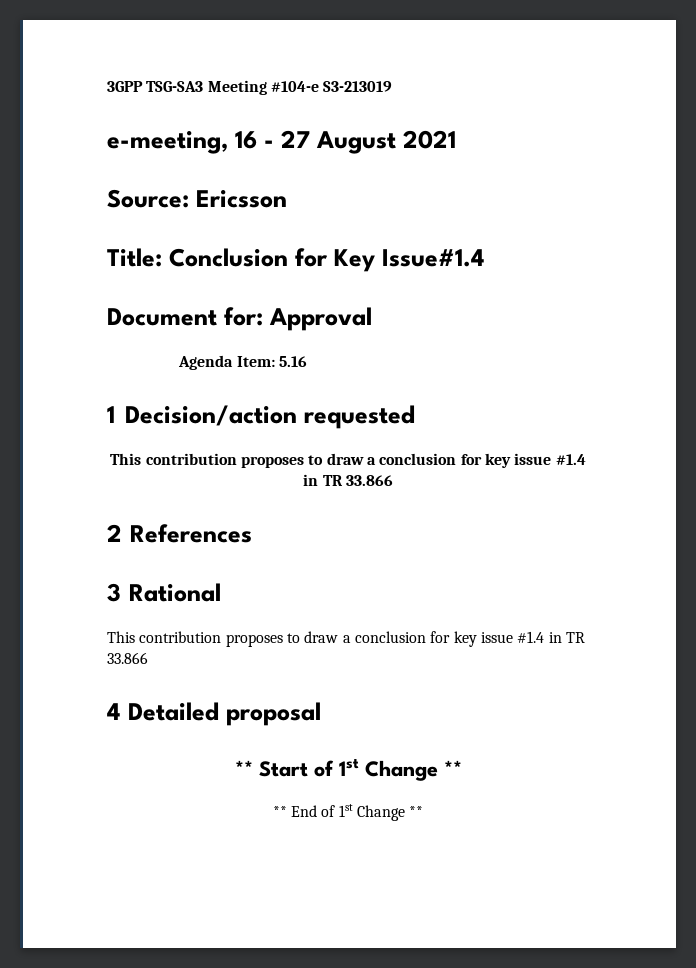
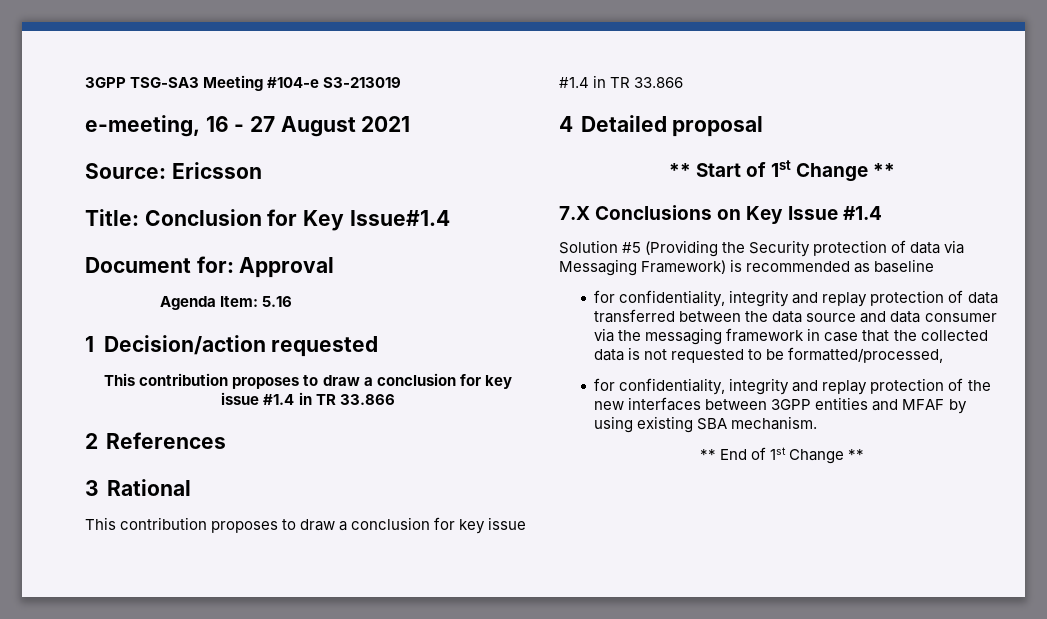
(462, 768) none -> [559,205,882,224] [559,240,965,257] [559,259,935,276] [594,290,998,307] [594,309,997,323] [594,328,988,345] [594,347,944,363] [594,378,991,395] [594,397,967,414] [594,416,818,433] // 7.X Conclusions on Key Issue #1.4 // Solution #5 (Providing the Security protection of data via Messaging Framework) is recommended as baseline // for confidentiality, integrity and replay protection of data transferred between the data source and data consumer via the messaging framework in case that the collected data is not requested to be formatted/processed, // for confidentiality, integrity and replay protection of the new interfaces between 3GPP entities and MFAF by using existing SBA mechanism.

